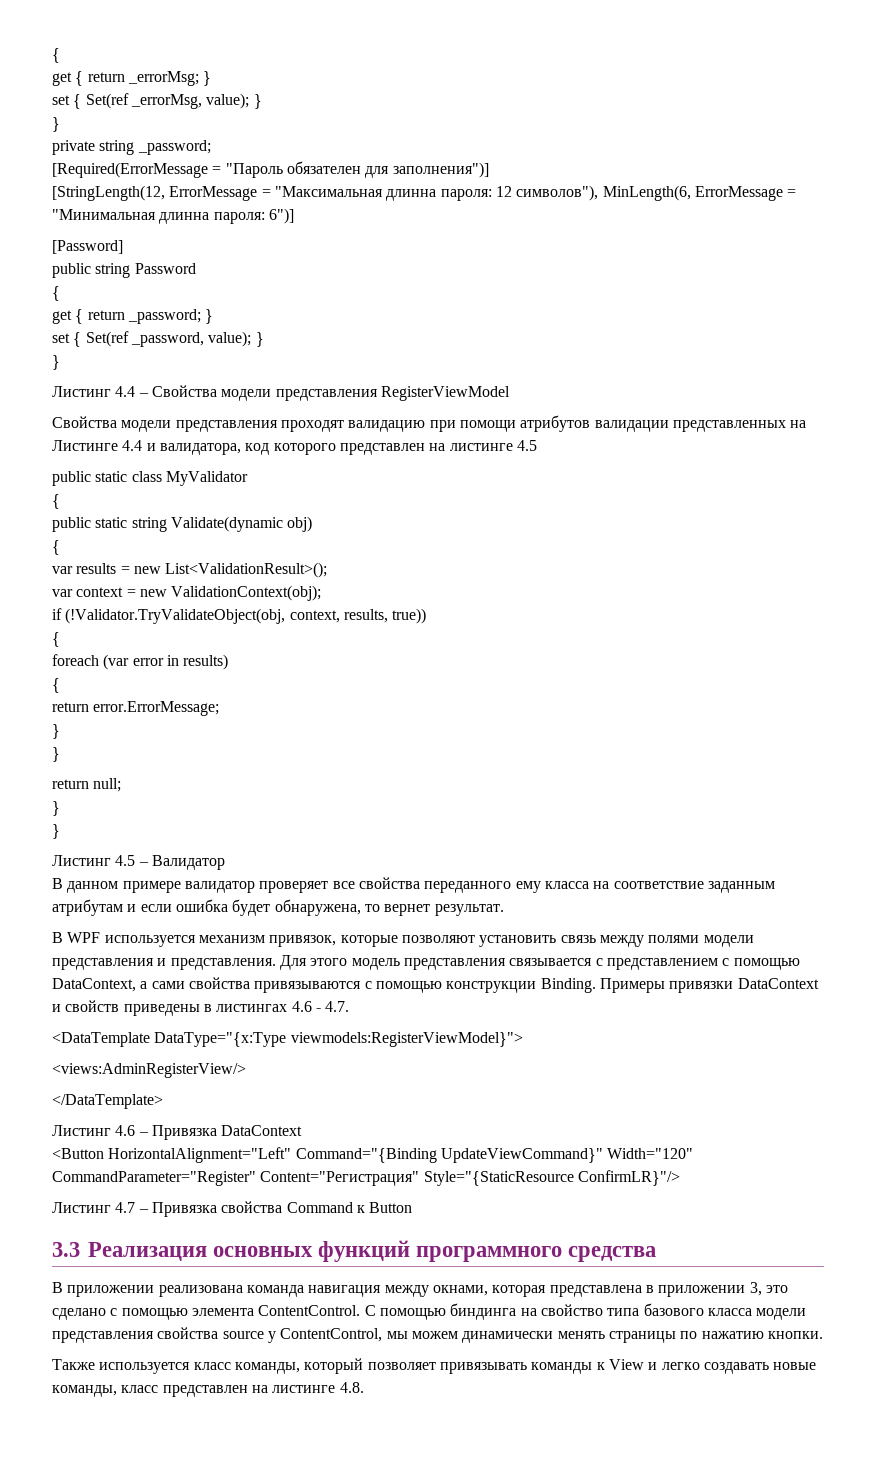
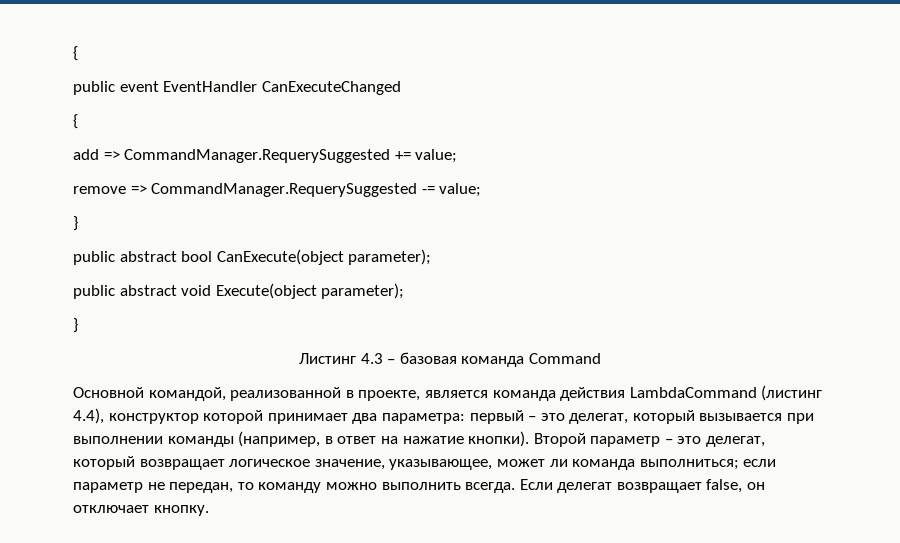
[52,48,60,63] [52,71,212,86] [52,93,262,109] [52,117,60,132] [52,140,211,155] [52,161,489,178] [52,185,797,201] [52,208,294,224] [52,240,123,254] [52,263,196,278] [52,286,60,301] [52,309,214,324] [52,331,264,347] [52,355,60,370] [52,385,510,401] [52,415,807,432] [52,440,537,455] [52,471,248,486] [52,494,60,509] [52,516,313,532] [52,540,60,555] [52,562,328,578] [52,585,322,601] [52,608,427,624] [52,632,60,647] [52,654,229,670] [52,678,60,693] [52,701,220,716] [52,724,60,739] [52,747,60,762] [52,778,122,792] [52,801,60,816] [52,824,60,839] [52,855,225,870] [52,877,775,893] [52,899,504,916] [52,932,754,947] [52,955,800,970] [52,977,819,993] [52,1000,350,1016] [52,1032,523,1047] [52,1063,246,1078] [52,1094,163,1109] [52,1125,303,1140] [52,1147,694,1163] [52,1170,680,1186] [52,1201,413,1217] [52,1240,657,1262] [52,1282,788,1297] [52,1303,807,1320] [52,1327,823,1343] [52,1358,817,1374] [52,1382,364,1397] { // get { return _errorMsg; } // set { Set(ref _errorMsg, value); } // } // private string _password; // [Required(ErrorMessage = "Пароль обязателен для заполнения")] // [StringLength(12, ErrorMessage = "Максимальная длинна пароля: 12 символов"), MinLength(6, ErrorMessage = "Минимальная длинна пароля: 6")] // [Password] // public string Password // { // get { return _password; } // set { Set(ref _password, value); } // } // Листинг 4.4 – Свойства модели представления RegisterViewModel // Свойства модели представления проходят валидацию при помощи атрибутов валидации представленных на Листинге 4.4 и валидатора, код которого представлен на листинге 4.5 // public static class MyValidator // { // public static string Validate(dynamic obj) // { // var results = new List<ValidationResult>(); // var context = new ValidationContext(obj); // if (!Validator.TryValidateObject(obj, context, results, true)) // { // foreach (var error in results) // { // return error.ErrorMessage; // } // } // return null; // } // } // Листинг 4.5 – Валидатор // В данном примере валидатор проверяет все свойства переданного ему класса на соответствие заданным атрибутам и если ошибка будет обнаружена, то вернет результат. // В WPF используется механизм привязок, которые позволяют установить связь между полями модели представления и представления. Для этого модель представления связывается с представлением с помощью DataContext, а сами свойства привязываются с помощью конструкции Binding. Примеры привязки DataContext и свойств приведены в листингах 4.6 - 4.7. // <DataTemplate DataType="{x:Type viewmodels:RegisterViewModel}"> // <views:AdminRegisterView/> // </DataTemplate> // Листинг 4.6 – Привязка DataContext // <Button HorizontalAlignment="Left" Command="{Binding UpdateViewCommand}" Width="120" CommandParameter="Register" Content="Регистрация" Style="{StaticResource ConfirmLR}"/> // Листинг 4.7 – Привязка свойства Command к Button // 3.3 Реализация основных функций программного средства // В приложении реализована команда навигация между окнами, которая представлена в приложении 3, это сделано с помощью элемента ContentControl. С помощью биндинга на свойство типа базового класса модели представления свойства source у ContentControl, мы можем динамически менять страницы по нажатию кнопки. // Также используется класс команды, который позволяет привязывать команды к View и легко создавать новые команды, класс представлен на листинге 4.8. -> [73,46,78,61] [73,81,401,95] [73,114,78,129] [73,149,458,163] [73,183,482,197] [73,216,78,231] [73,249,432,265] [73,283,405,299] [73,318,78,333] [299,352,601,367] [73,385,823,401] [73,408,815,424] [73,431,766,447] [73,456,777,470] [73,479,766,493] [73,505,209,516] { // public event EventHandler CanExecuteChanged // { // add => CommandManager.RequerySuggested += value; // remove => CommandManager.RequerySuggested -= value; // } // public abstract bool CanExecute(object parameter); // public abstract void Execute(object parameter); // } // Листинг 4.3 – базовая команда Command // Основной командой, реализованной в проекте, является команда действия LambdaCommand (листинг 4.4), конструктор которой принимает два параметра: первый – это делегат, который вызывается при выполнении команды (например, в ответ на нажатие кнопки). Второй параметр – это делегат, который возвращает логическое значение, указывающее, может ли команда выполниться; если параметр не передан, то команду можно выполнить всегда. Если делегат возвращает false, он отключает кнопку.

